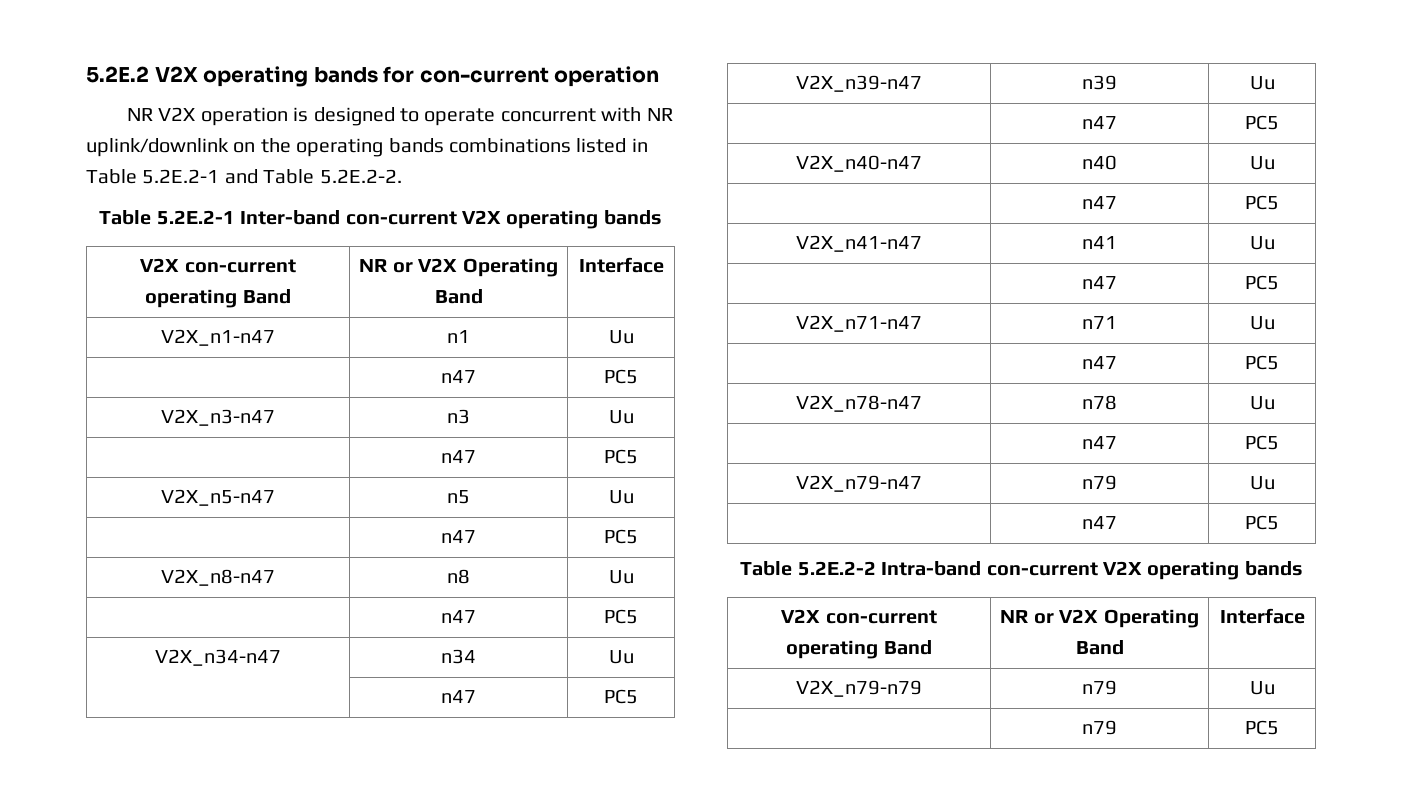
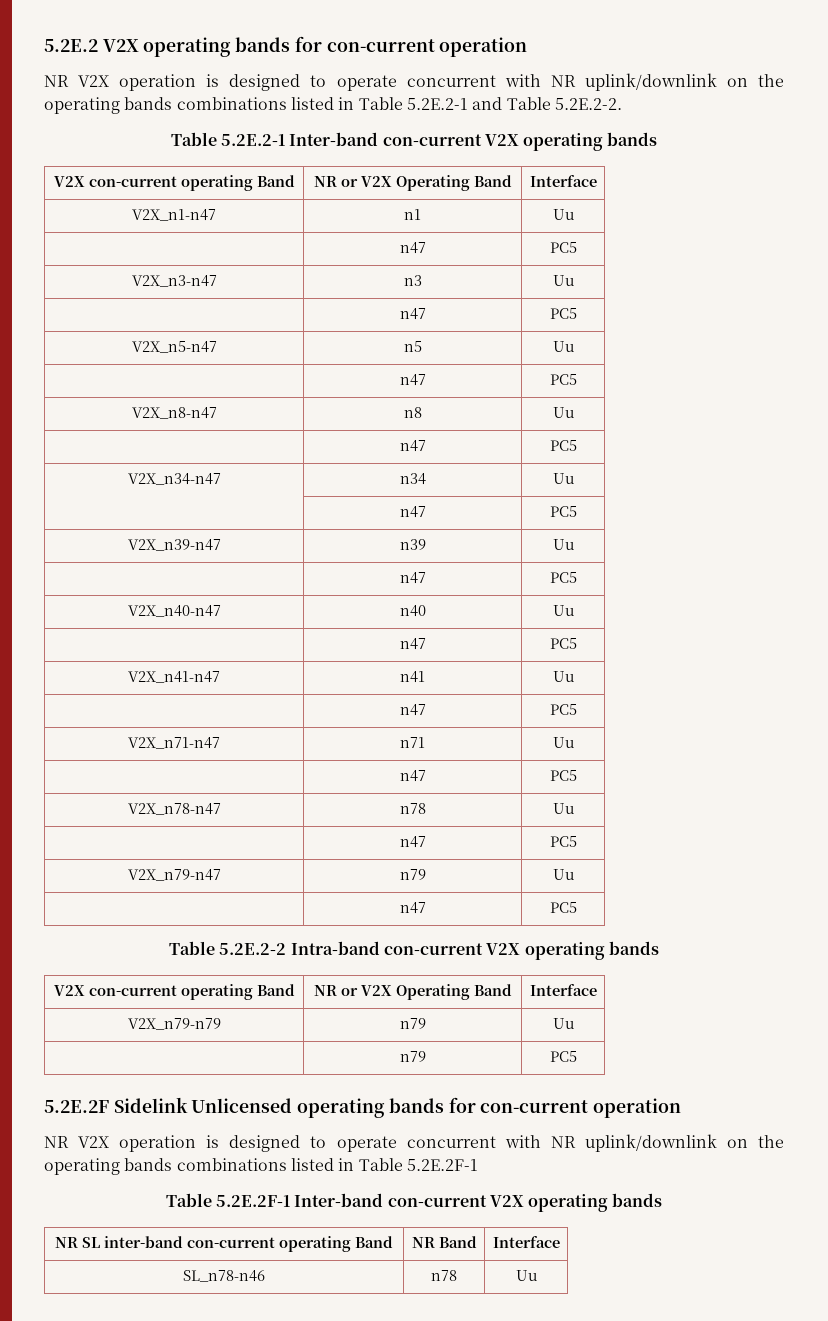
(1279, 727) none -> [44,1097,682,1118] [44,1134,785,1152] [44,1158,478,1175] [165,1193,663,1212] [55,1236,393,1252] [411,1236,477,1248] [492,1236,560,1248] [183,1270,265,1282] [431,1270,457,1281] [515,1270,537,1281] // 5.2E.2F Sidelink Unlicensed operating bands for con-current operation // NR V2X operation is designed to operate concurrent with NR uplink/downlink on the operating bands combinations listed in Table 5.2E.2F-1 // Table 5.2E.2F-1 Inter-band con-current V2X operating bands // NR SL inter-band con-current operating Band | NR Band | Interface // SL_n78-n46 | n78 | Uu

